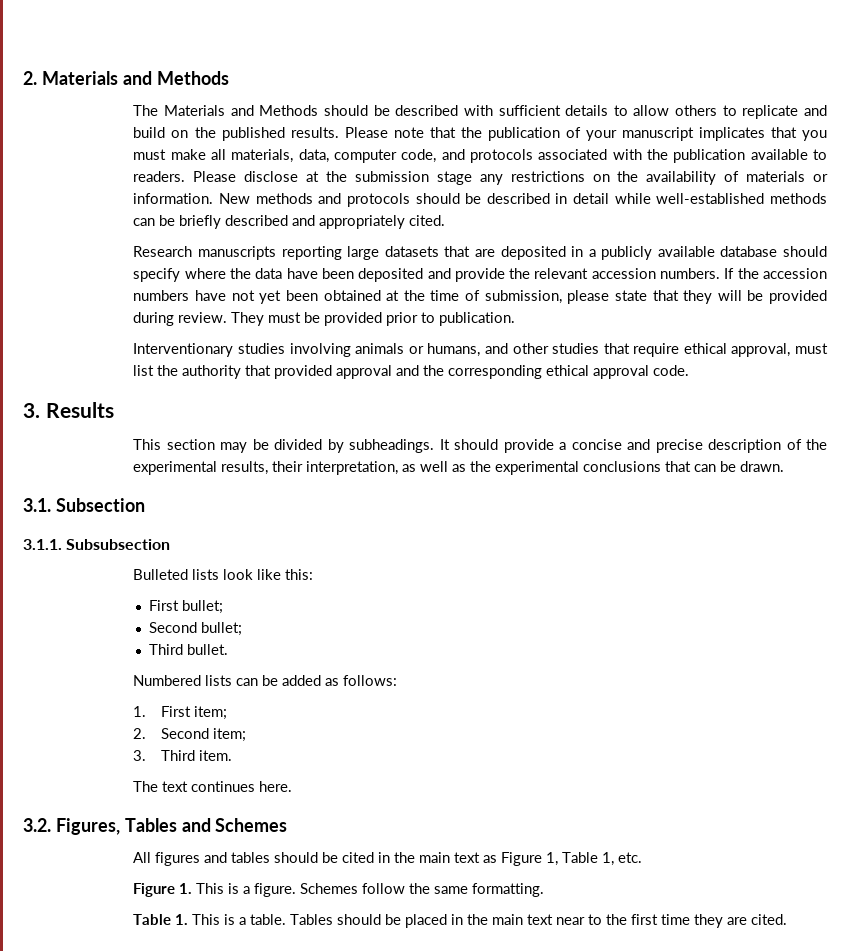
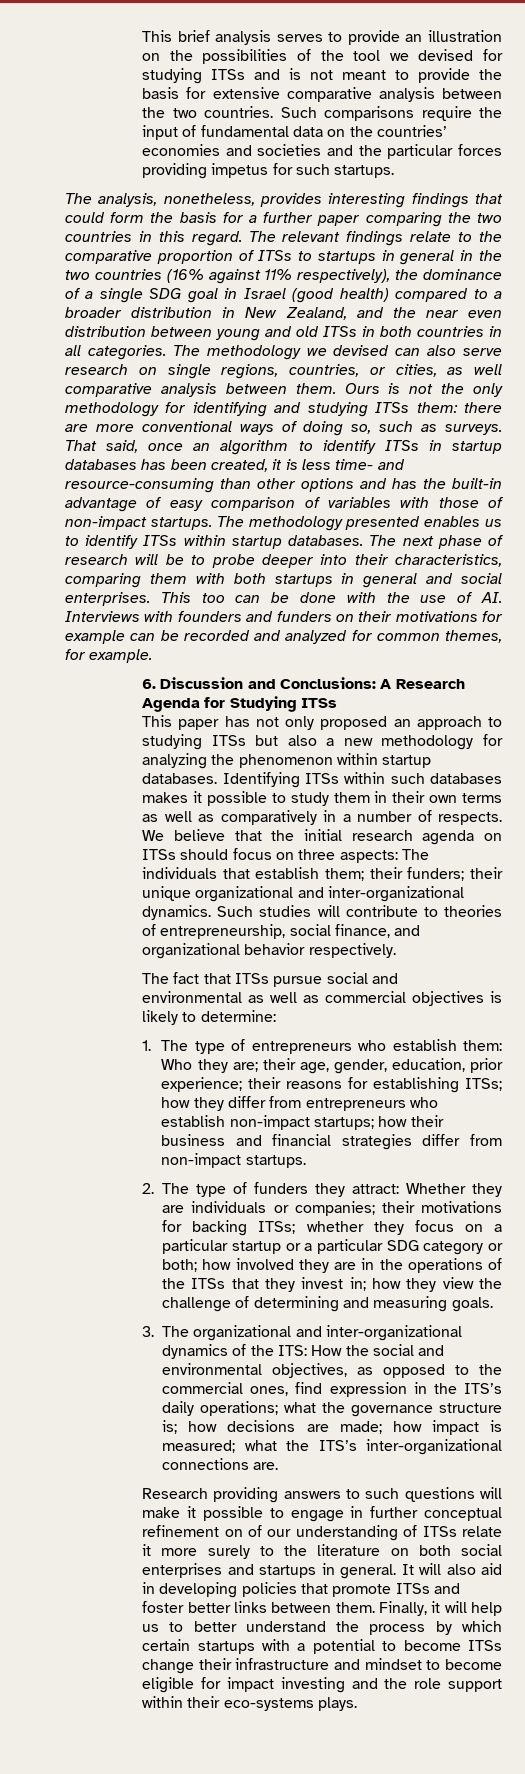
[23,71,229,85] [133,105,827,119] [133,127,828,141] [133,149,828,163] [133,171,828,185] [133,193,827,207] [133,215,446,229] [133,246,827,260] [133,268,827,282] [133,290,827,304] [133,312,516,326] [133,343,828,357] [133,365,690,379] [23,402,114,418] [133,439,828,453] [133,461,785,475] [23,498,145,512] [23,539,171,550] [133,569,314,580] [149,600,224,614] [149,622,243,636] [149,644,229,655] [133,675,398,686] [133,706,228,720] [133,728,247,742] [133,750,233,761] [133,781,293,792] [23,818,288,835] [133,852,643,866] [133,883,545,897] [133,914,788,928] 2. Materials and Methods // The Materials and Methods should be described with sufficient details to allow others to replicate and build on the published results. Please note that the publication of your manuscript implicates that you must make all materials, data, computer code, and protocols associated with the publication available to readers. Please disclose at the submission stage any restrictions on the availability of materials or information. New methods and protocols should be described in detail while well-established methods can be briefly described and appropriately cited. // Research manuscripts reporting large datasets that are deposited in a publicly available database should specify where the data have been deposited and provide the relevant accession numbers. If the accession numbers have not yet been obtained at the time of submission, please state that they will be provided during review. They must be provided prior to publication. // Interventionary studies involving animals or humans, and other studies that require ethical approval, must list the authority that provided approval and the corresponding ethical approval code. // 3. Results // This section may be divided by subheadings. It should provide a concise and precise description of the experimental results, their interpretation, as well as the experimental conclusions that can be drawn. // 3.1. Subsection // 3.1.1. Subsubsection // Bulleted lists look like this: // First bullet; // Second bullet; // Third bullet. // Numbered lists can be added as follows: // 1. First item; // 2. Second item; // 3. Third item. // The text continues here. // 3.2. Figures, Tables and Schemes // All figures and tables should be cited in the main text as Figure 1, Table 1, etc. // Figure 1. This is a figure. Schemes follow the same formatting. // Table 1. This is a table. Tables should be placed in the main text near to the first time they are cited. -> [142,30,502,45] [142,49,503,64] [142,68,502,84] [142,87,502,102] [142,106,503,121] [142,125,448,140] [142,144,503,159] [142,163,395,179] [65,193,503,208] [65,212,502,227] [65,231,503,246] [65,250,502,265] [65,269,502,284] [65,288,502,303] [65,307,502,320] [65,326,502,341] [65,345,502,360] [65,364,502,379] [65,383,503,397] [65,402,502,417] [65,421,503,436] [65,440,502,455] [65,459,405,472] [65,478,502,493] [65,497,503,512] [65,516,502,531] [65,535,504,549] [65,554,502,568] [65,573,502,588] [65,592,503,606] [65,611,503,622] [65,630,502,644] [65,649,153,663] [142,677,465,689] [142,696,338,712] [142,715,502,730] [142,734,503,750] [142,753,432,769] [142,772,503,788] [142,791,503,806] [142,810,502,825] [142,829,503,845] [142,848,430,863] [142,867,504,881] [142,886,465,902] [142,905,503,920] [142,924,421,939] [142,943,396,959] [142,972,399,987] [142,991,503,1006] [142,1010,276,1025] [142,1039,502,1054] [161,1058,503,1074] [161,1077,502,1093] [161,1096,439,1111] [161,1115,444,1130] [161,1134,503,1150] [161,1153,306,1168] [142,1182,502,1197] [162,1201,502,1216] [162,1220,503,1236] [162,1239,504,1255] [162,1258,502,1273] [162,1277,502,1292] [162,1296,493,1312] [142,1325,463,1341] [162,1344,445,1359] [162,1363,502,1378] [162,1382,503,1397] [162,1401,502,1417] [162,1420,503,1435] [162,1439,503,1455] [162,1458,279,1470] [142,1487,503,1503] [142,1506,502,1522] [142,1525,502,1541] [142,1544,502,1559] [142,1563,502,1579] [142,1582,461,1598] [142,1601,502,1616] [142,1620,502,1635] [142,1639,503,1654] [142,1658,503,1674] [142,1677,502,1693] [142,1696,358,1711] This brief analysis serves to provide an illustration on the possibilities of the tool we devised for studying ITSs and is not meant to provide the basis for extensive comparative analysis between the two countries. Such comparisons require the input of fundamental data on the countries’ economies and societies and the particular forces providing impetus for such startups. // The analysis, nonetheless, provides interesting findings that could form the basis for a further paper comparing the two countries in this regard. The relevant findings relate to the comparative proportion of ITSs to startups in general in the two countries (16% against 11% respectively), the dominance of a single SDG goal in Israel (good health) compared to a broader distribution in New Zealand, and the near even distribution between young and old ITSs in both countries in all categories. The methodology we devised can also serve research on single regions, countries, or cities, as well comparative analysis between them. Ours is not the only methodology for identifying and studying ITSs them: there are more conventional ways of doing so, such as surveys. That said, once an algorithm to identify ITSs in startup databases has been created, it is less time- and resource-consuming than other options and has the built-in advantage of easy comparison of variables with those of non-impact startups. The methodology presented enables us to identify ITSs within startup databases. The next phase of research will be to probe deeper into their characteristics, comparing them with both startups in general and social enterprises. This too can be done with the use of AI. Interviews with founders and funders on their motivations for example can be recorded and analyzed for common themes, for example. // 6. Discussion and Conclusions: A Research Agenda for Studying ITSs // This paper has not only proposed an approach to studying ITSs but also a new methodology for analyzing the phenomenon within startup databases. Identifying ITSs within such databases makes it possible to study them in their own terms as well as comparatively in a number of respects. We believe that the initial research agenda on ITSs should focus on three aspects: The individuals that establish them; their funders; their unique organizational and inter-organizational dynamics. Such studies will contribute to theories of entrepreneurship, social finance, and organizational behavior respectively. // The fact that ITSs pursue social and environmental as well as commercial objectives is likely to determine: // 1. The type of entrepreneurs who establish them: Who they are; their age, gender, education, prior experience; their reasons for establishing ITSs; how they differ from entrepreneurs who establish non-impact startups; how their business and financial strategies differ from non-impact startups. // 2. The type of funders they attract: Whether they are individuals or companies; their motivations for backing ITSs; whether they focus on a particular startup or a particular SDG category or both; how involved they are in the operations of the ITSs that they invest in; how they view the challenge of determining and measuring goals. // 3. The organizational and inter-organizational dynamics of the ITS: How the social and environmental objectives, as opposed to the commercial ones, find expression in the ITS’s daily operations; what the governance structure is; how decisions are made; how impact is measured; what the ITS’s inter-organizational connections are. // Research providing answers to such questions will make it possible to engage in further conceptual refinement on of our understanding of ITSs relate it more surely to the literature on both social enterprises and startups in general. It will also aid in developing policies that promote ITSs and foster better links between them. Finally, it will help us to better understand the process by which certain startups with a potential to become ITSs change their infrastructure and mindset to become eligible for impact investing and the role support within their eco-systems plays.

